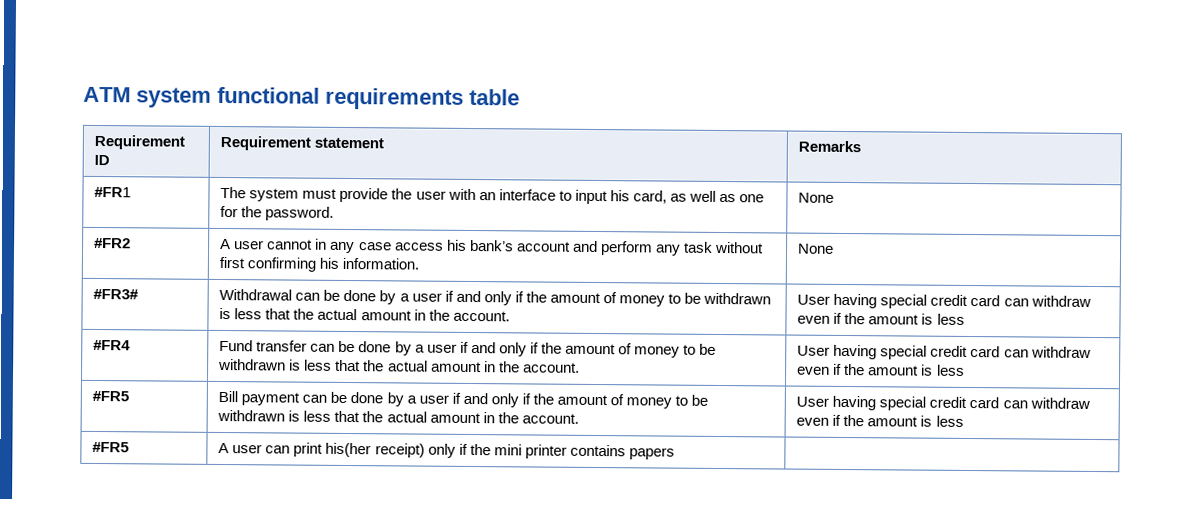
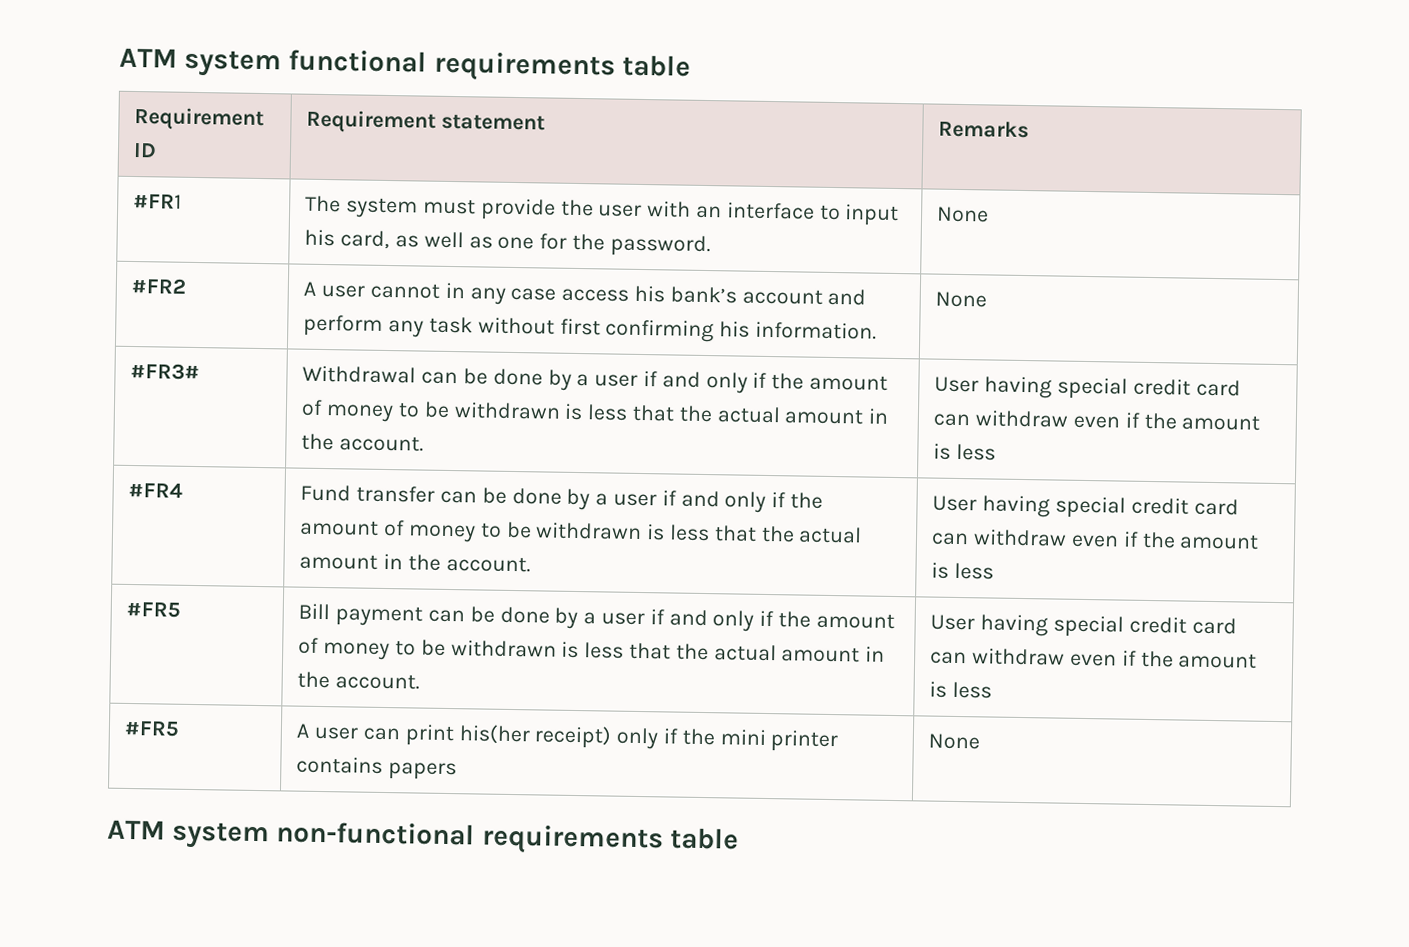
(675, 453) none -> [928,733,981,750] [107,819,740,856] None // ATM system non-functional requirements table

